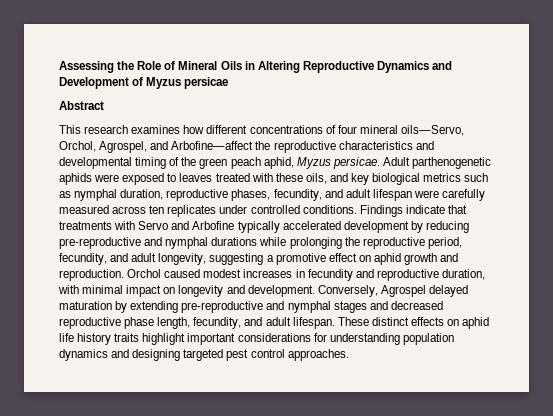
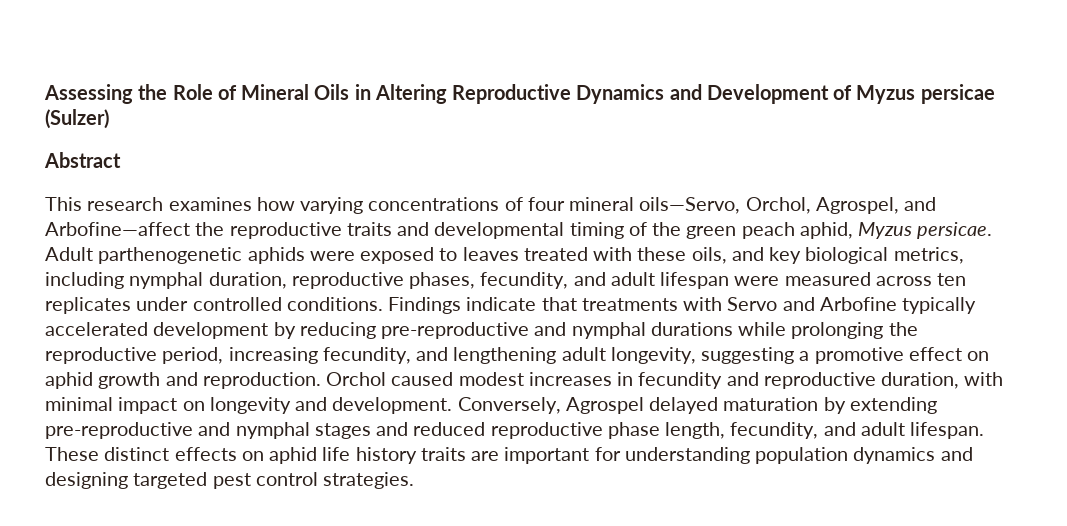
(229, 83) none -> [45,109,109,129] (Sulzer)
[206,125,248,134] different -> [300,197,364,214] varying
[338,141,413,150] characteristics -> [346,222,392,236] traits
[423,173,489,182] [59,191,71,198] metrics such as -> [893,247,964,264] [45,272,124,289] metrics, including
[442,189,486,201] carefully -> (780, 281) none
[59,253,129,265] fecundity, and -> [228,347,557,364] increasing fecundity, and lengthening
[390,301,443,310] decreased -> [413,422,486,436] reduced
[142,333,311,345] highlight important considerations -> [471,447,590,464] are important
[287,349,349,361] approaches. -> [323,472,415,489] strategies.

